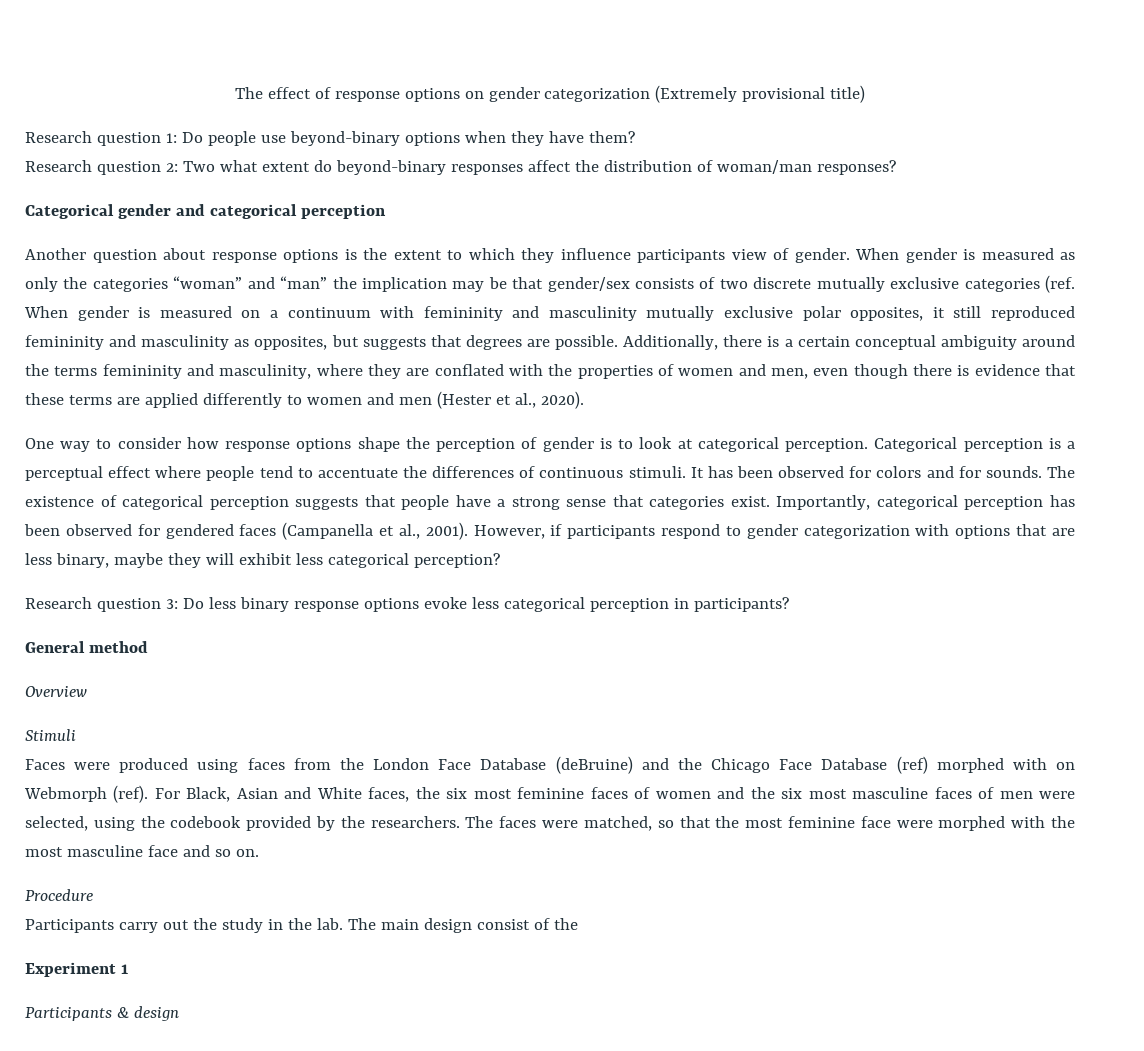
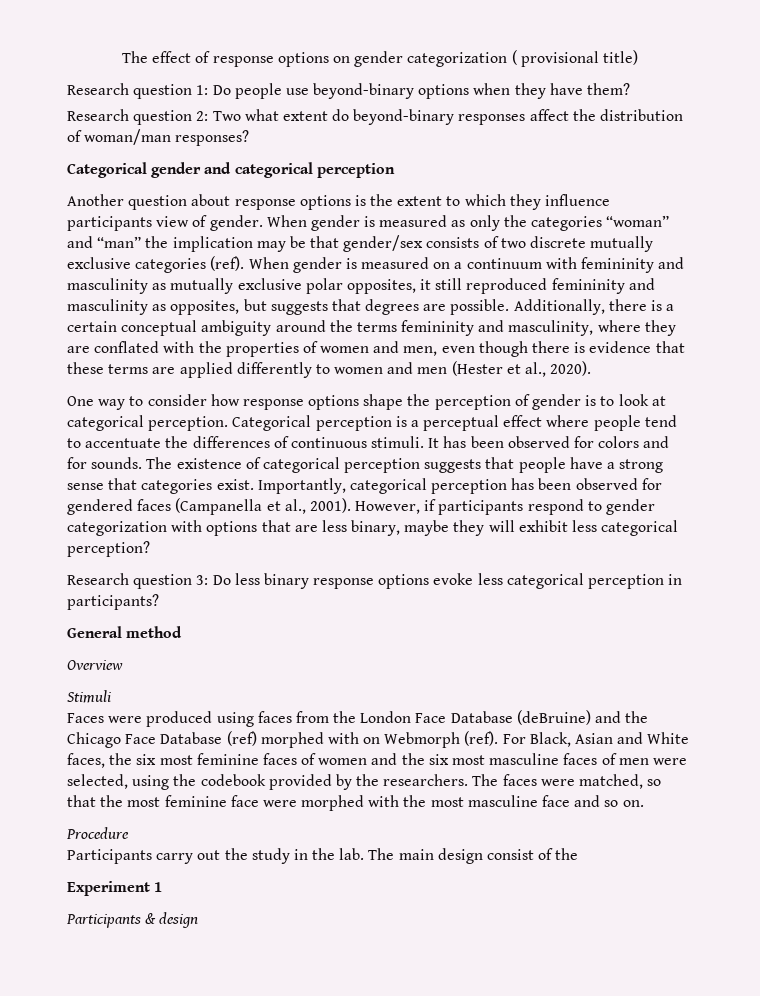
[655,85,738,103] (Extremely -> [511,50,517,65] (
[1045,275,1076,293] (ref. -> [210,256,245,271] (ref).
(637, 313) none -> [152,283,167,290] as

